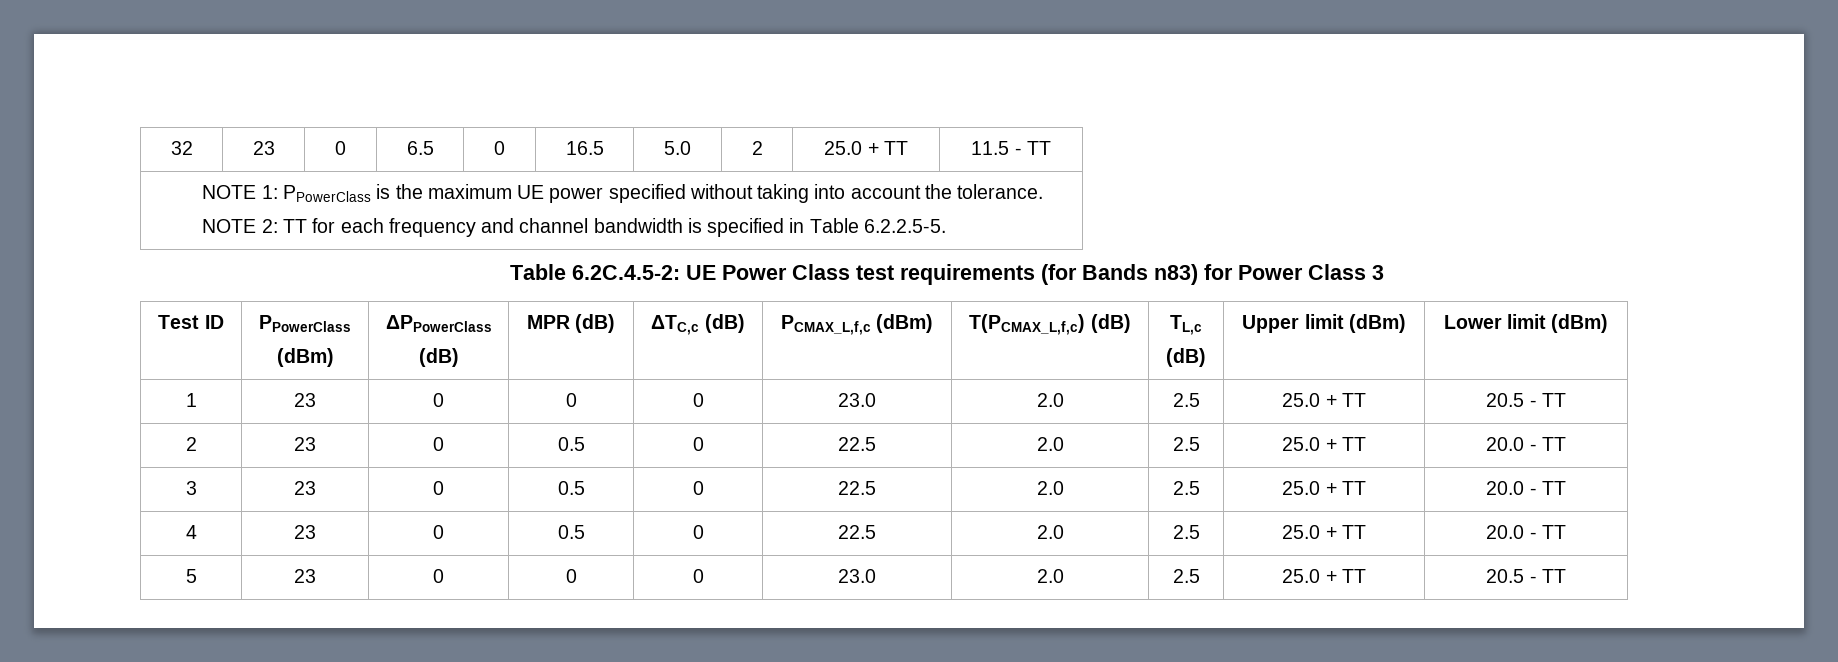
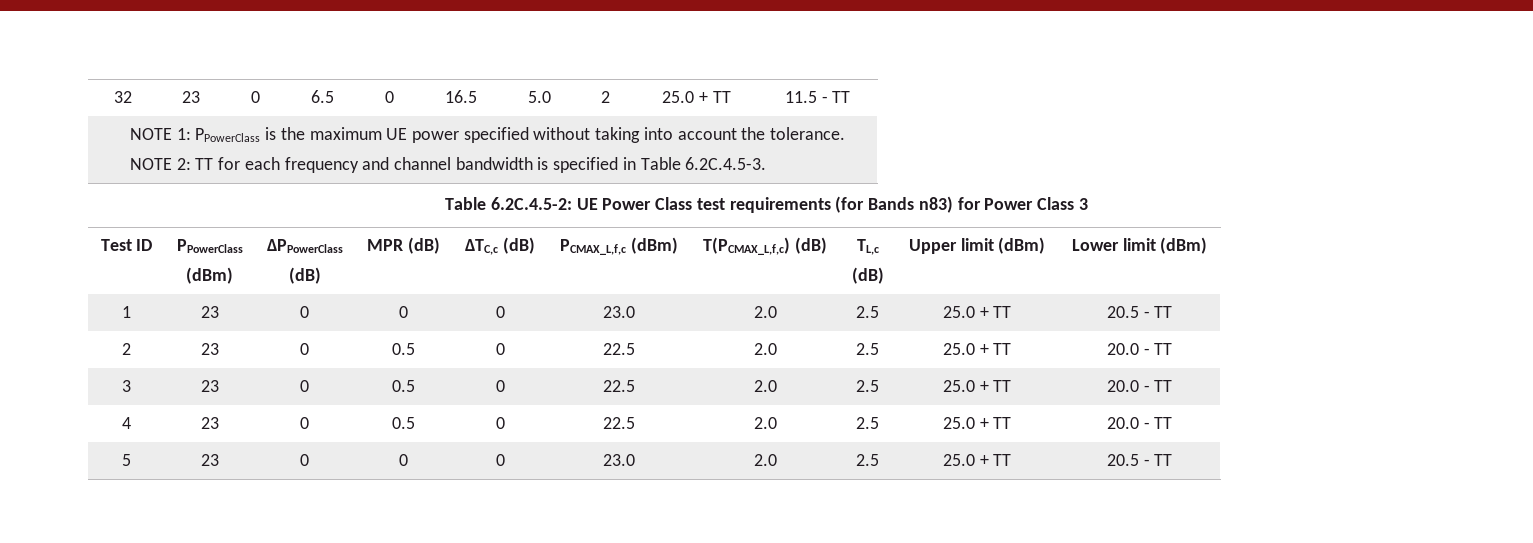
[863,219,946,233] 6.2.2.5-5. -> [685,157,767,170] 6.2C.4.5-3.

